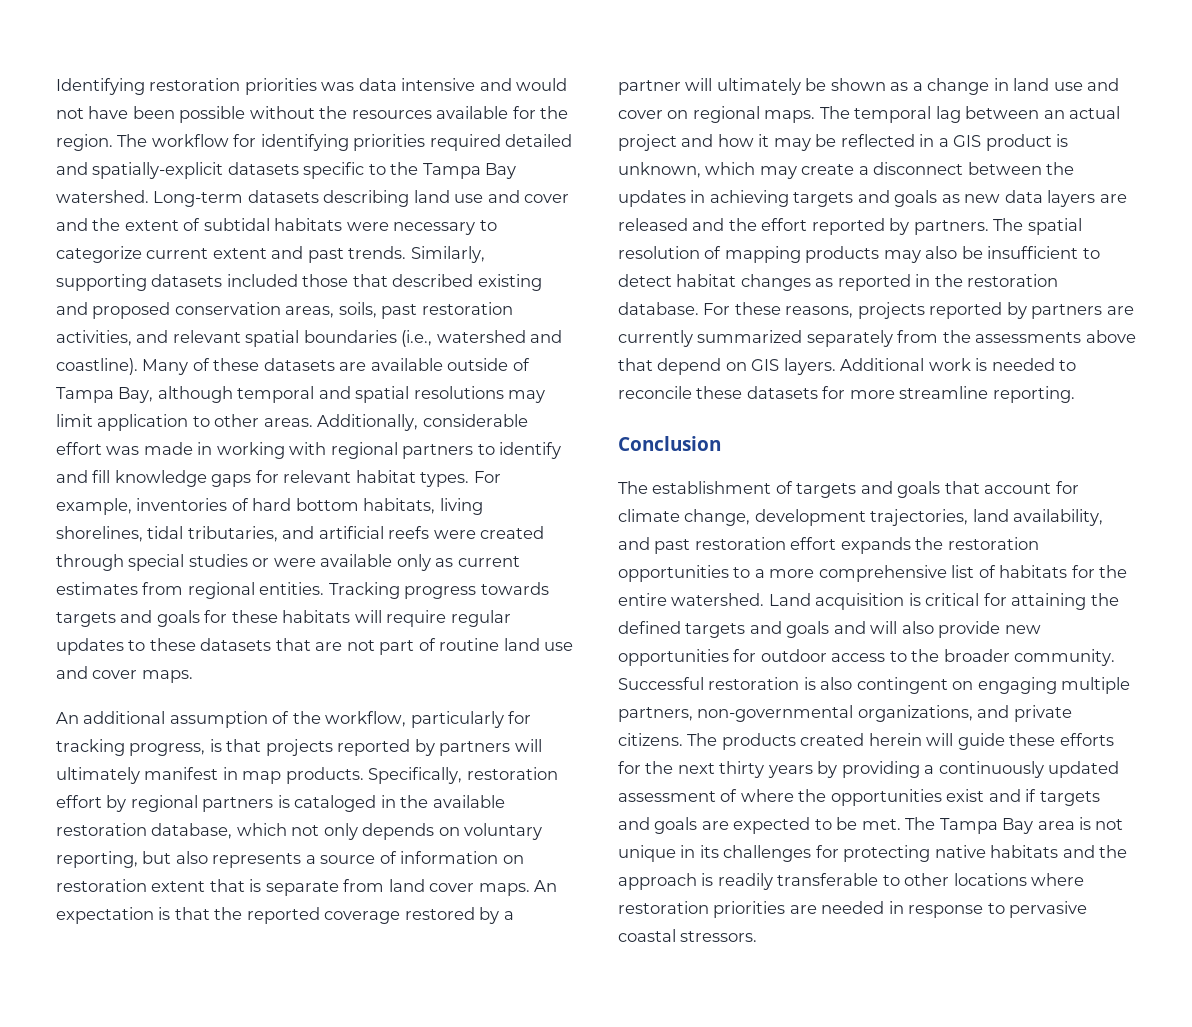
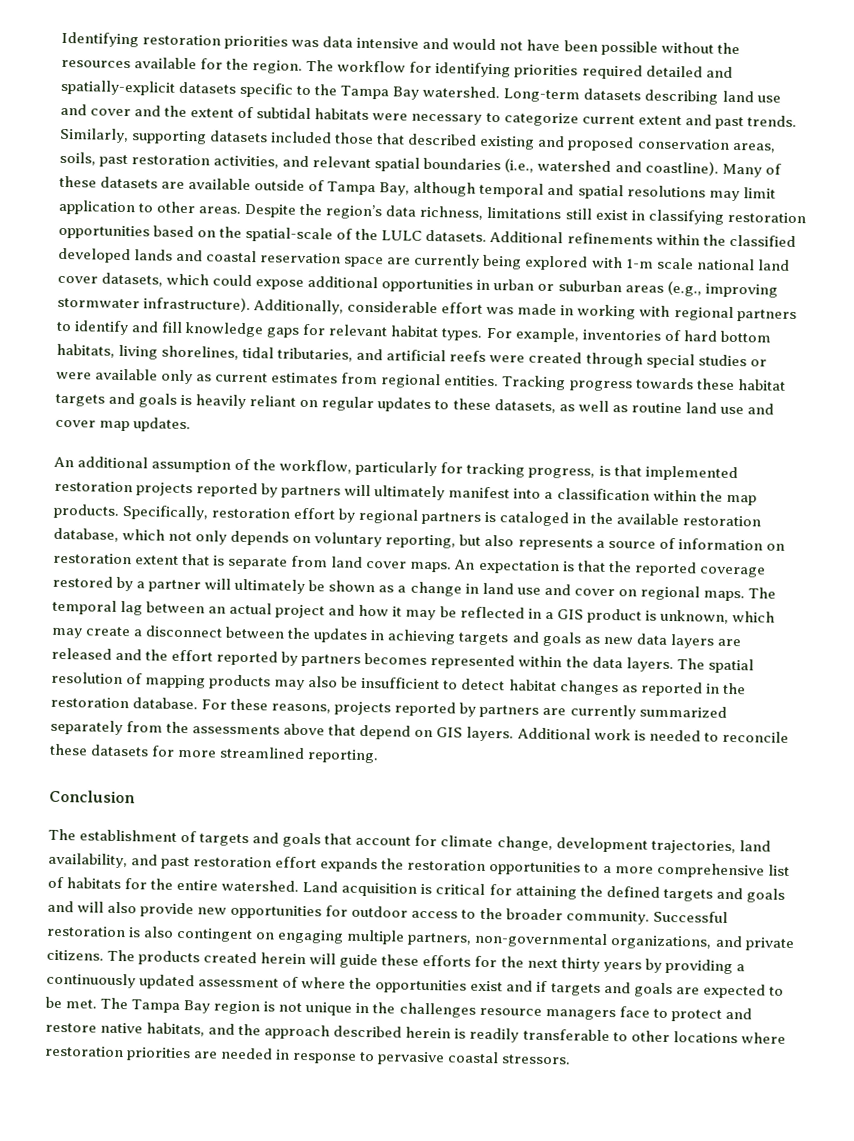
(313, 422) none -> [244,203,806,225] [58,224,796,247] [58,247,790,271] [57,272,778,298] [57,296,252,313] Despite the region’s data richness, limitations still exist in classifying restoration opportunities based on the spatial-scale of the LULC datasets. Additional refinements within the classified developed lands and coastal reservation space are currently being explored with 1-m scale national land cover datasets, which could expose additional opportunities in urban or suburban areas (e.g., improving stormwater infrastructure).
[56,610,511,627] [56,638,436,655] targets and goals for these habitats will require regular updates to these datasets that are not part of -> [696,378,786,391] [55,392,628,414] these habitat targets and goals is heavily reliant on regular updates to these datasets, as well as
[141,670,193,683] maps. -> [99,417,192,433] map updates.
(262, 745) none -> [644,465,738,482] [54,480,133,493] implemented restoration
[222,767,238,780] in -> [513,488,723,502] into a classification within the
[913,220,989,235] partners. -> [301,652,674,673] partners becomes represented within the data layers.
[899,386,989,399] streamline -> [219,746,306,760] streamlined
[1037,821,1075,830] area -> [213,1000,261,1015] region
[699,845,1059,862] its challenges for protecting native habitats -> [372,1002,752,1022] [45,1022,206,1037] the challenges resource managers face to protect and restore native habitats,
(697, 881) none -> [333,1025,452,1039] described herein

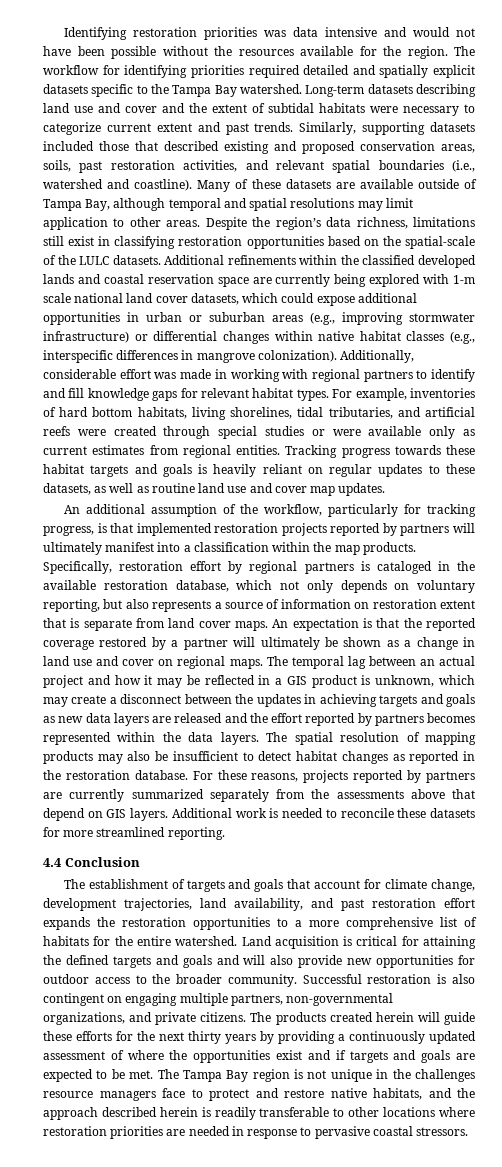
[60,79,175,96] spatially-explicit -> [379,65,475,78] spatially explicit
[143,296,252,313] infrastructure). -> [43,331,475,344] [43,350,337,363] infrastructure) or differential changes within native habitat classes (e.g., interspecific differences in mangrove colonization).
(380, 756) none -> [43,858,62,867] 4.4

